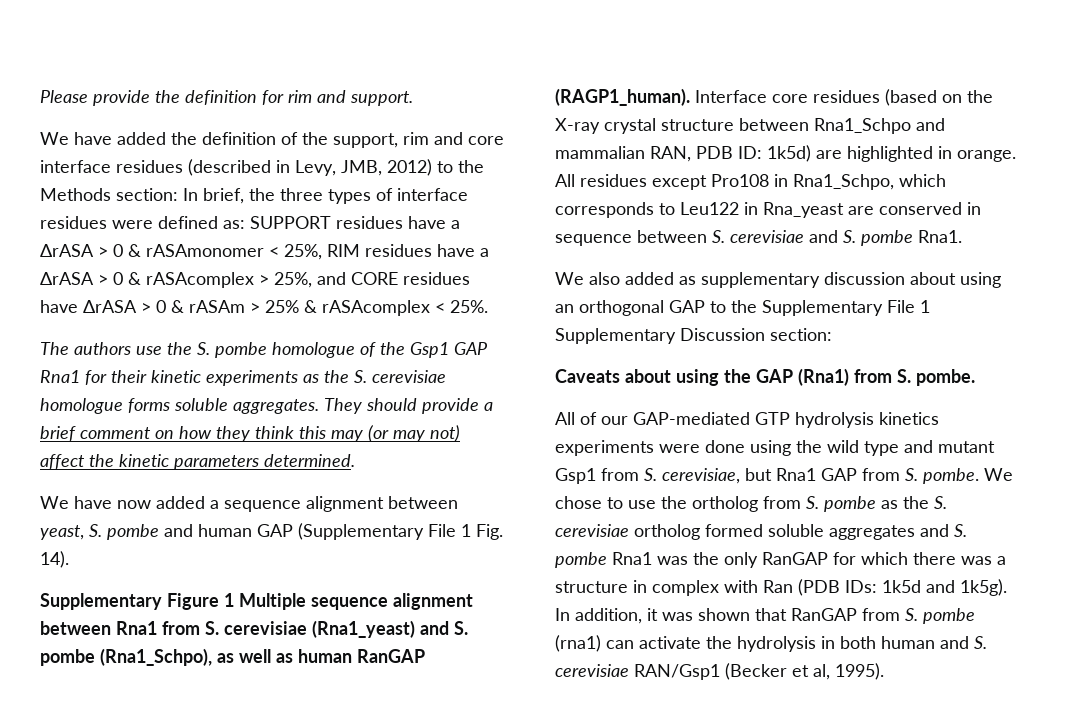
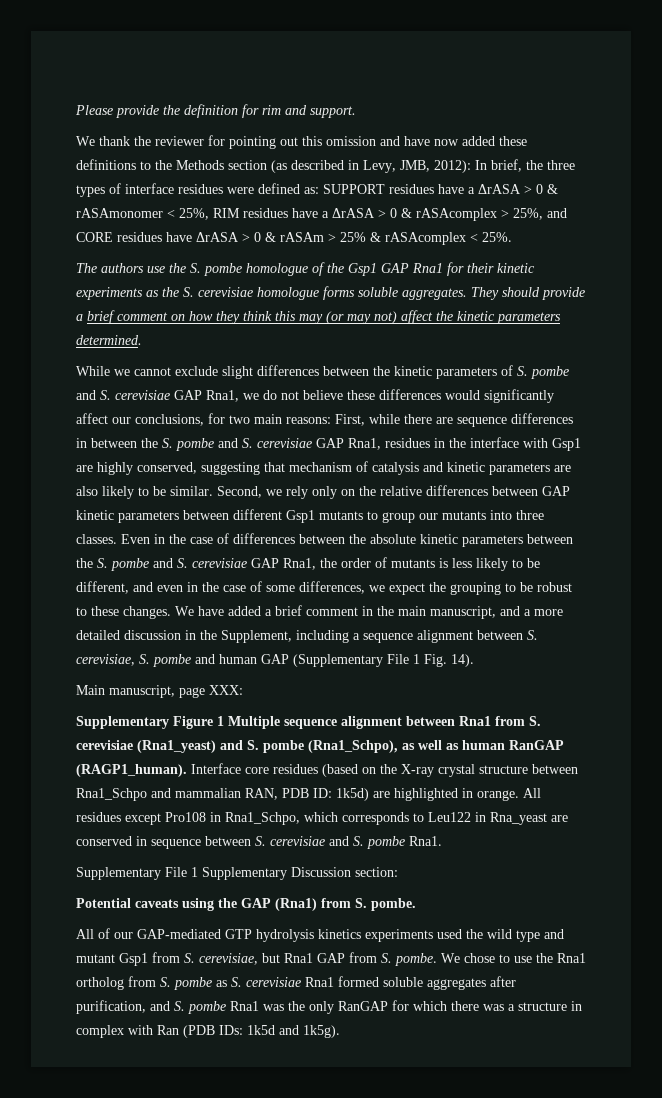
[74,132,504,148] [40,159,484,176] [40,188,178,201] have added the definition of the support, rim and core interface residues (described in Levy, JMB, 2012) to the Methods section: -> [99,135,527,149] [76,159,471,173] thank the reviewer for pointing out this omission and have now added these definitions to the Methods section (as described in Levy, JMB, 2012):
[40,496,151,509] We have now -> [76,365,569,379] [76,389,554,403] [76,413,573,427] [76,437,581,451] [76,461,571,475] [76,485,570,499] [76,509,544,523] [76,533,573,547] [76,557,540,571] [76,581,572,595] [76,606,224,619] While we cannot exclude slight differences between the kinetic parameters of S. pombe and S. cerevisiae GAP Rna1, we do not believe these differences would significantly affect our conclusions, for two main reasons: First, while there are sequence differences in between the S. pombe and S. cerevisiae GAP Rna1, residues in the interface with Gsp1 are highly conserved, suggesting that mechanism of catalysis and kinetic parameters are also likely to be similar. Second, we rely only on the relative differences between GAP kinetic parameters between different Gsp1 mutants to group our mutants into three classes. Even in the case of differences between the absolute kinetic parameters between the S. pombe and S. cerevisiae GAP Rna1, the order of mutants is less likely to be different, and even in the case of some differences, we expect the grouping to be robust to these changes. We have
[224,496,458,512] [40,525,84,540] sequence alignment between yeast, -> [275,605,563,619] [76,630,538,643] [76,654,135,666] brief comment in the main manuscript, and a more detailed discussion in the Supplement, including a sequence alignment between S. cerevisiae,
(69, 559) none -> [76,685,243,698] // Main manuscript, page XXX:
[555,272,1001,288] [555,300,757,316] We also added as supplementary discussion about using an orthogonal GAP to the -> (442, 841) none
[555,369,671,383] Caveats about -> [76,898,179,908] Potential caveats
[659,440,791,456] were done using -> [437,929,462,939] used
(687, 502) none -> [557,953,586,963] Rna1
[903,496,947,509] [555,524,700,540] the S. cerevisiae ortholog -> [231,977,334,987] S. cerevisiae Rna1
(915, 532) none -> [490,976,516,987] [76,1000,146,1014] after purification,
[555,608,975,624] [555,635,987,652] [555,663,884,680] In addition, it was shown that RanGAP from S. pombe (rna1) can activate the hydrolysis in both human and S. cerevisiae RAN/Gsp1 (Becker et al, 1995). -> (340, 1031) none

